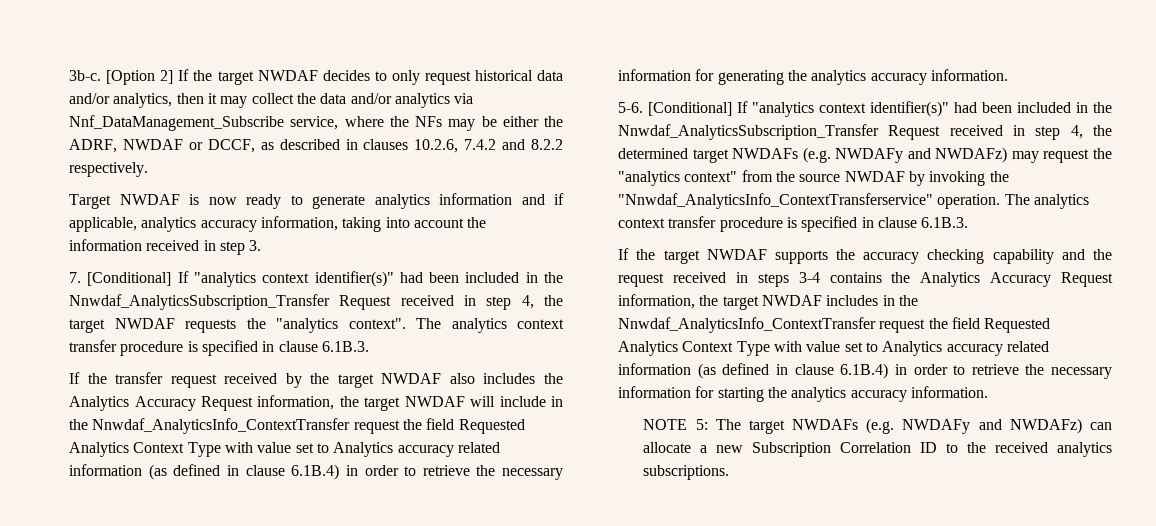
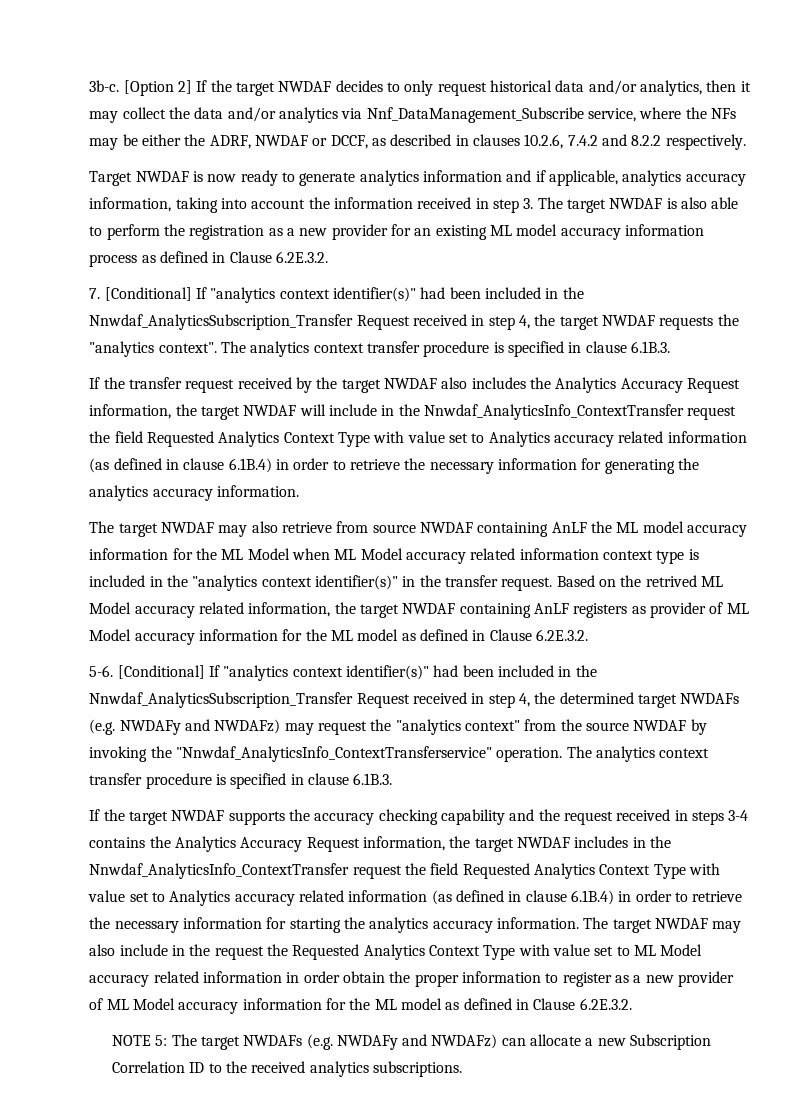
(262, 245) none -> [537,197,739,213] [89,224,704,240] [89,251,329,267] The target NWDAF is also able to perform the registration as a new provider for an existing ML model accuracy information process as defined in Clause 6.2E.3.2.
(1009, 75) none -> [89,521,747,537] [89,548,699,564] [89,575,723,591] [89,602,749,618] [89,629,588,645] // The target NWDAF may also retrieve from source NWDAF containing AnLF the ML model accuracy information for the ML Model when ML Model accuracy related information context type is included in the "analytics context identifier(s)" in the transfer request. Based on the retrived ML Model accuracy related information, the target NWDAF containing AnLF registers as provider of ML Model accuracy information for the ML model as defined in Clause 6.2E.3.2.
(989, 392) none -> [583,917,742,933] [89,944,703,960] [89,971,734,987] [89,998,632,1014] The target NWDAF may also include in the request the Requested Analytics Context Type with value set to ML Model accuracy related information in order obtain the proper information to register as a new provider of ML Model accuracy information for the ML model as defined in Clause 6.2E.3.2.

